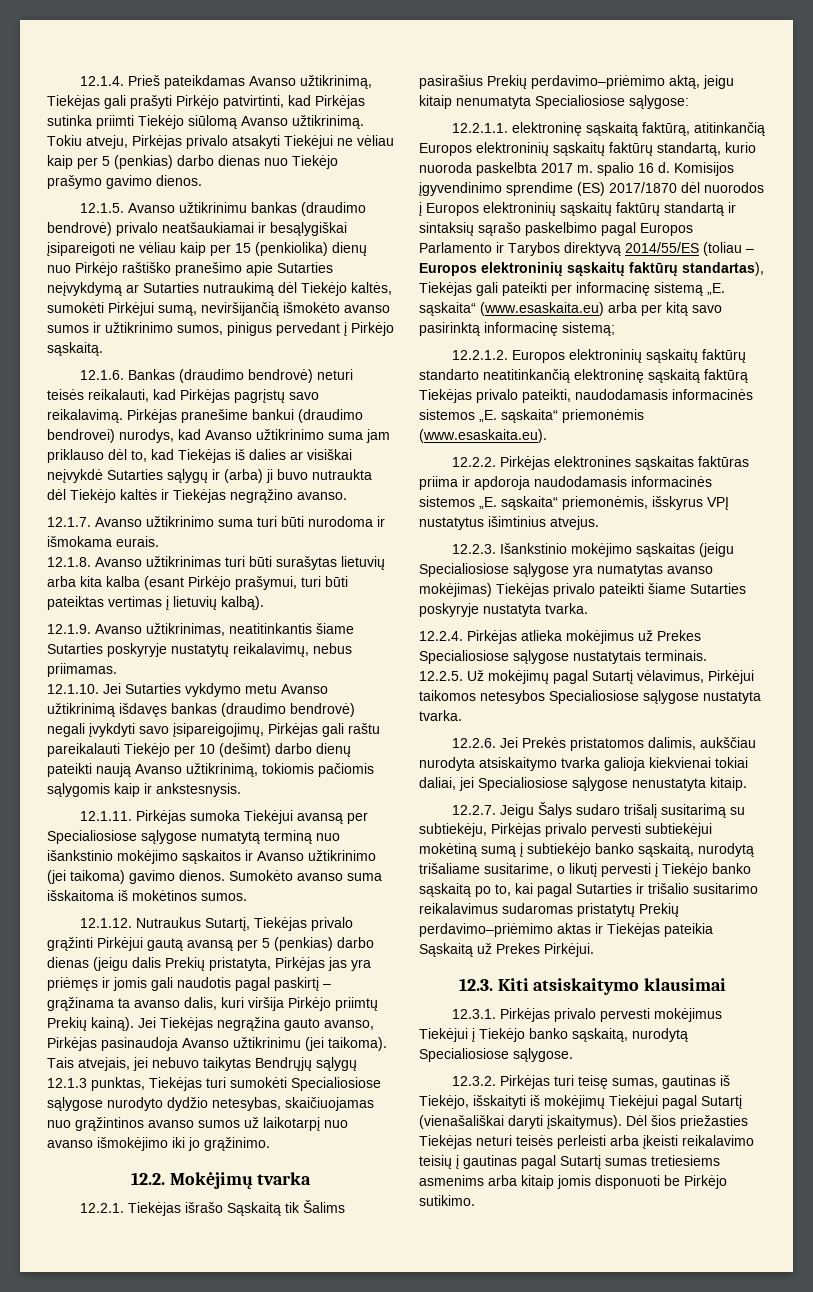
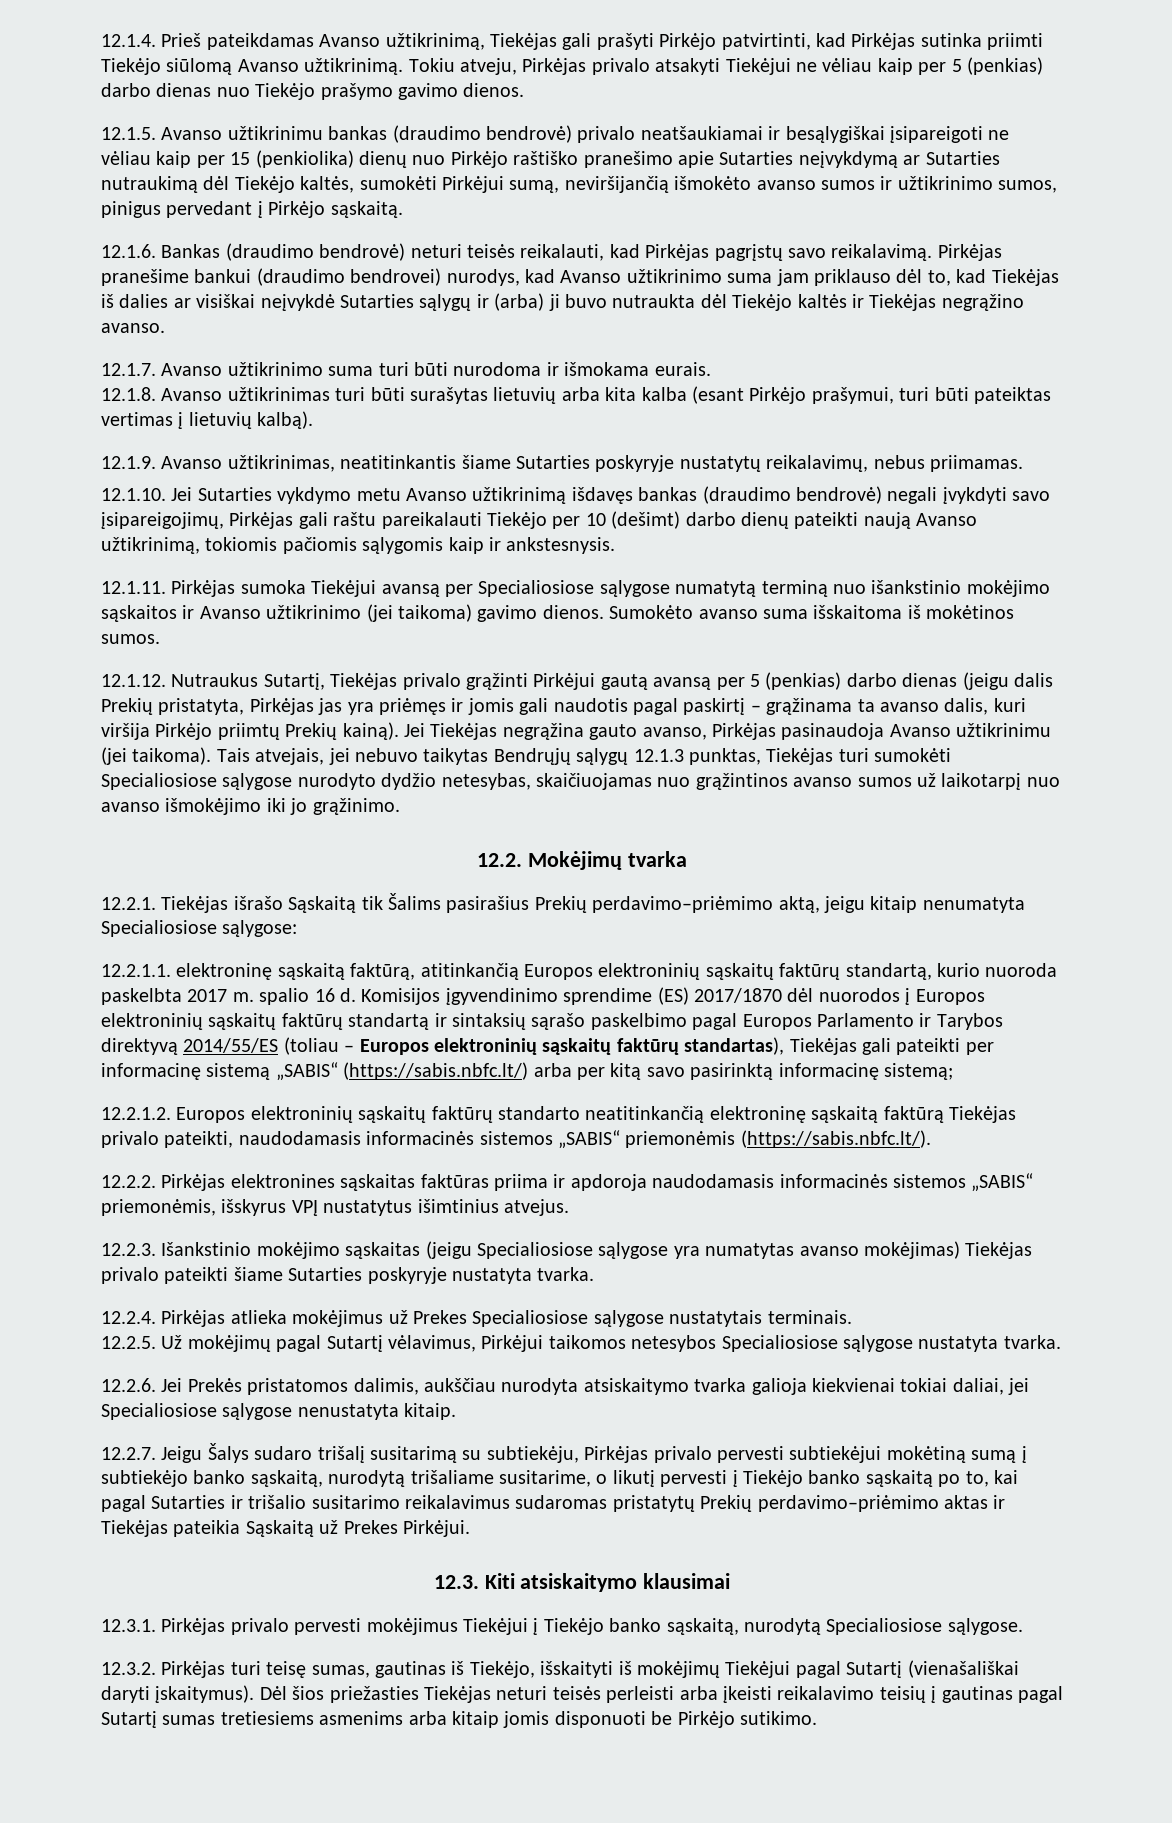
[707,283,725,295] [419,302,604,316] „E. sąskaita“ (www.esaskaita.eu) -> [275,1062,529,1081] „SABIS“ (https://sabis.nbfc.lt/)
[479,409,644,423] [419,429,547,443] „E. sąskaita“ priemonėmis (www.esaskaita.eu). -> [558,1130,931,1149] „SABIS“ priemonėmis (https://sabis.nbfc.lt/).
[479,496,558,510] „E. sąskaita“ -> [971,1173,1034,1192] „SABIS“

